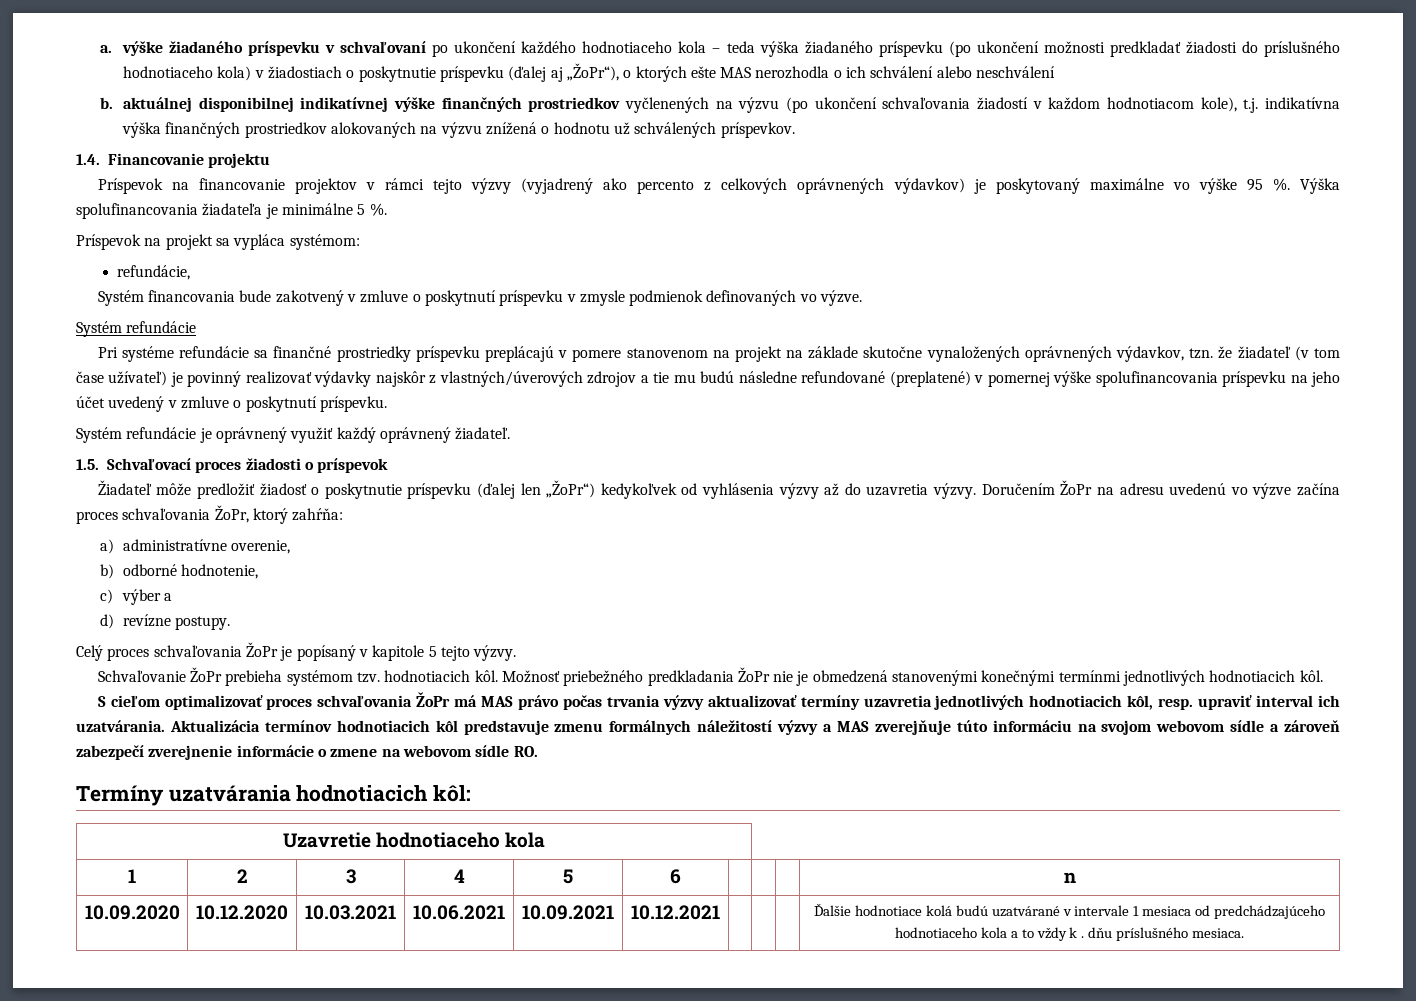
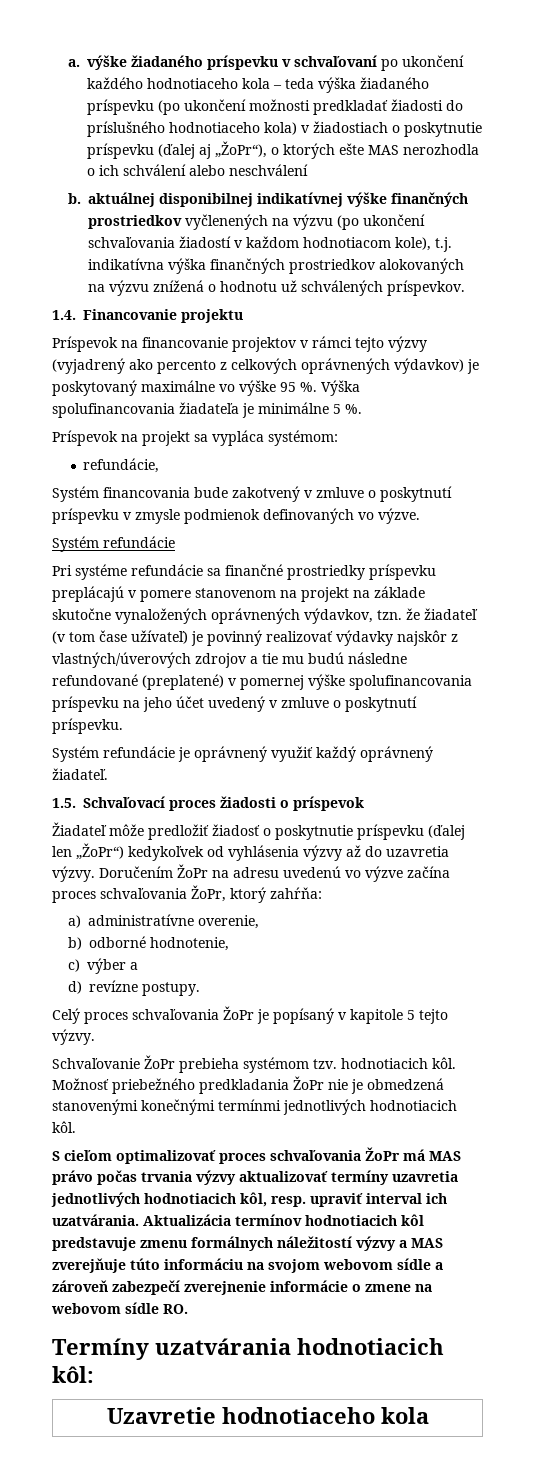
[128,869,136,883] [236,869,248,883] [345,869,356,884] [453,869,465,883] [563,869,573,884] [670,869,681,884] [1063,872,1076,883] [84,905,180,920] [196,905,288,920] [305,905,396,920] [412,905,505,920] [522,905,614,920] [631,905,720,920] [813,903,1326,919] [894,927,1245,941] // 1 | 2 | 3 | 4 | 5 | 6 | | | | n // 10.09.2020 | 10.12.2020 | 10.03.2021 | 10.06.2021 | 10.09.2021 | 10.12.2021 | | | | Ďalšie hodnotiace kolá budú uzatvárané v intervale 1 mesiaca od predchádzajúceho hodnotiaceho kola a to vždy k . dňu príslušného mesiaca. -> (429, 1415) none

